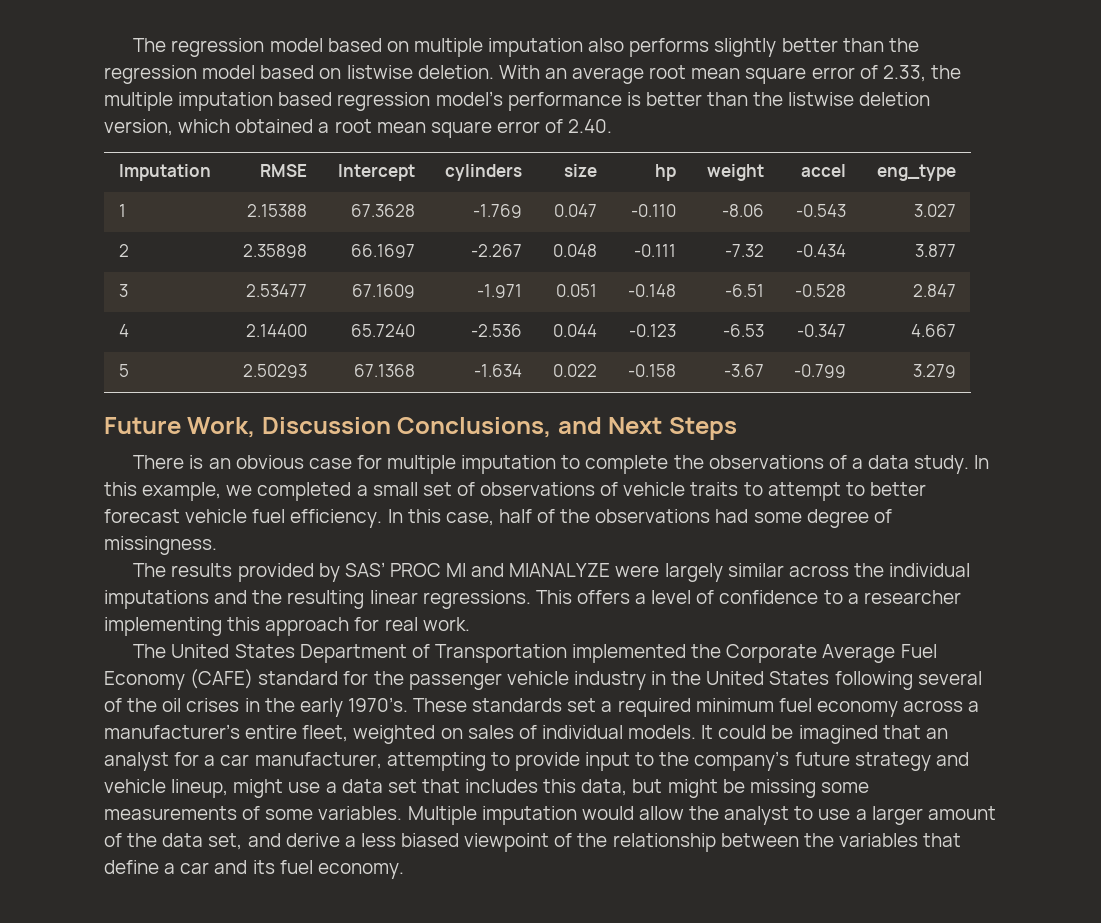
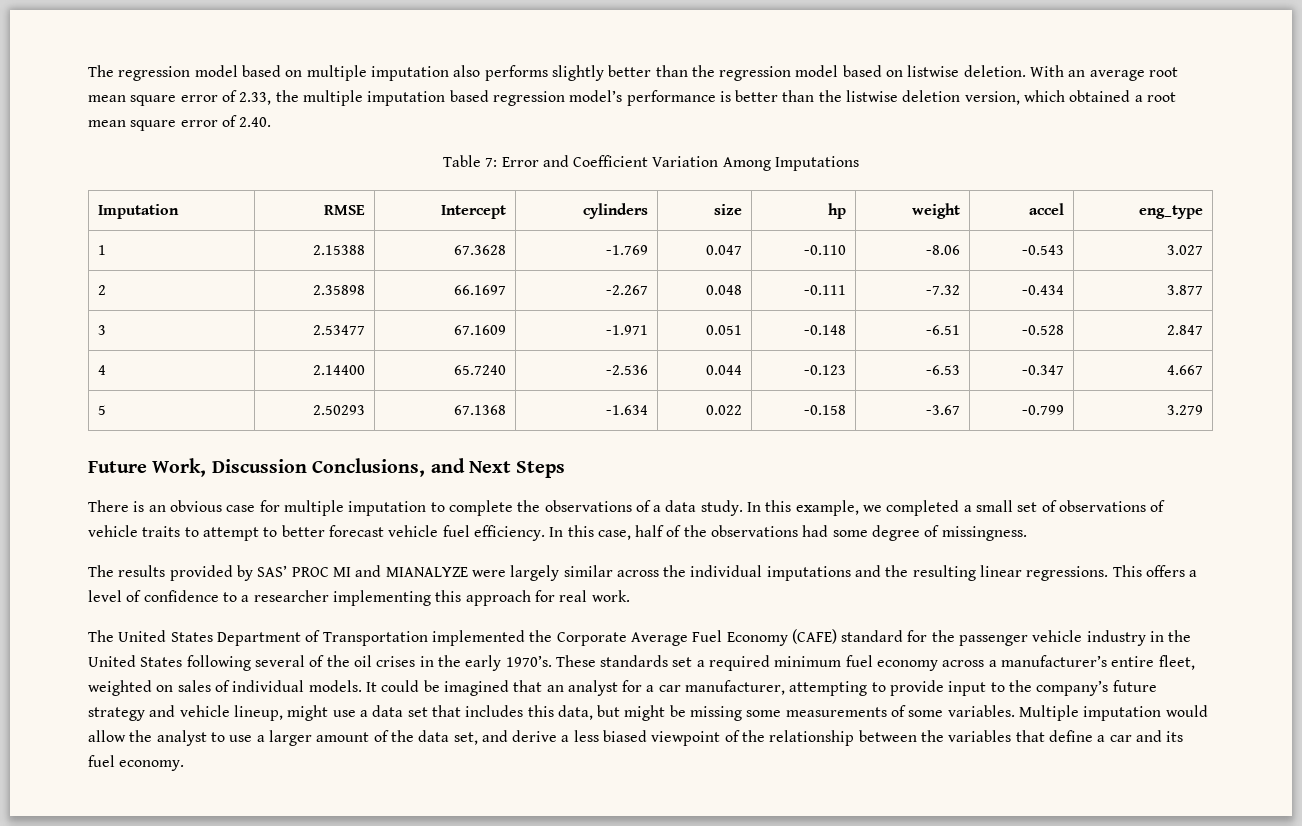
(613, 126) none -> [442,155,860,171] // Table 7: Error and Coefficient Variation Among Imputations

